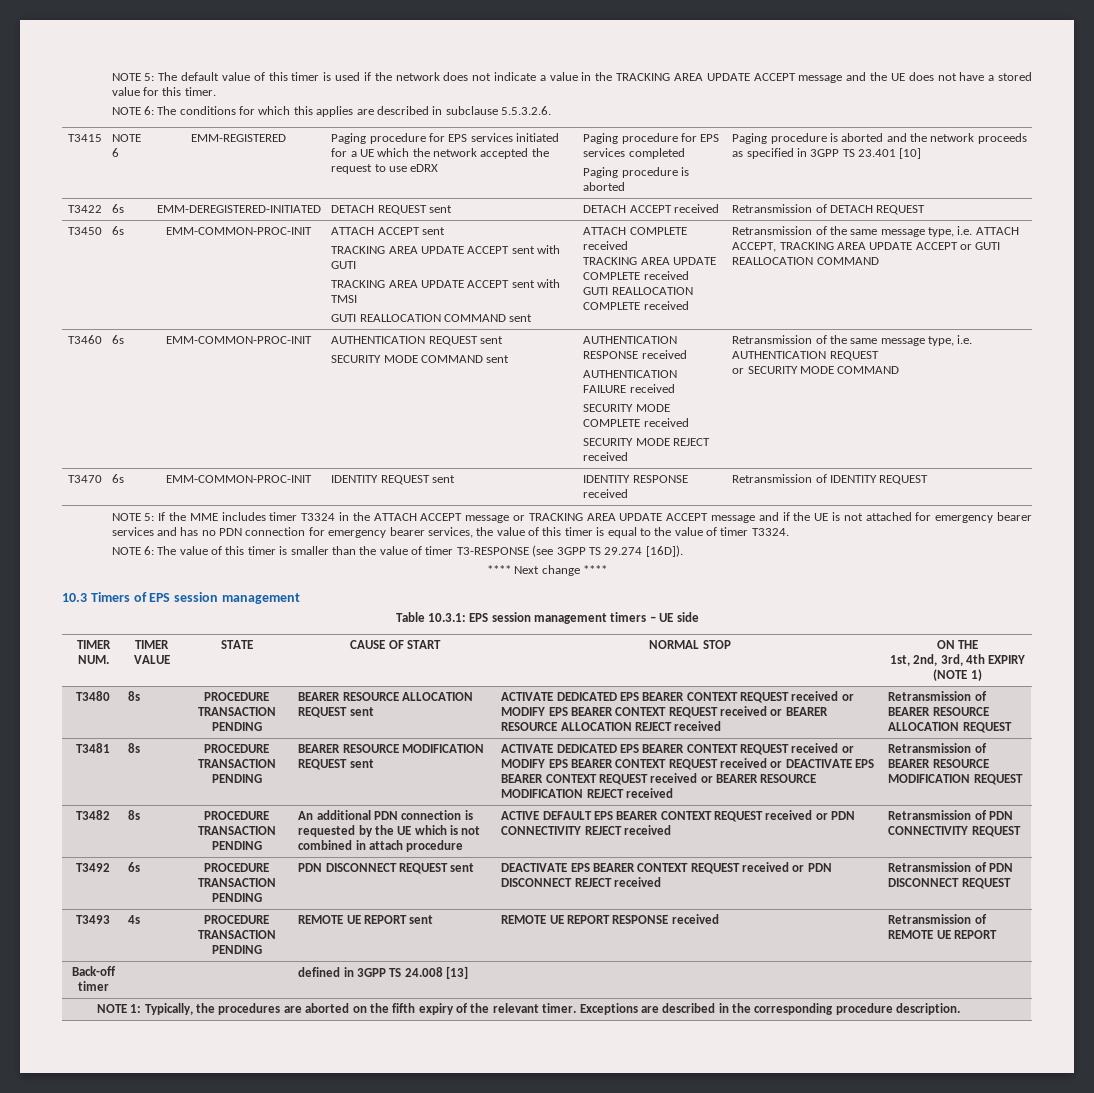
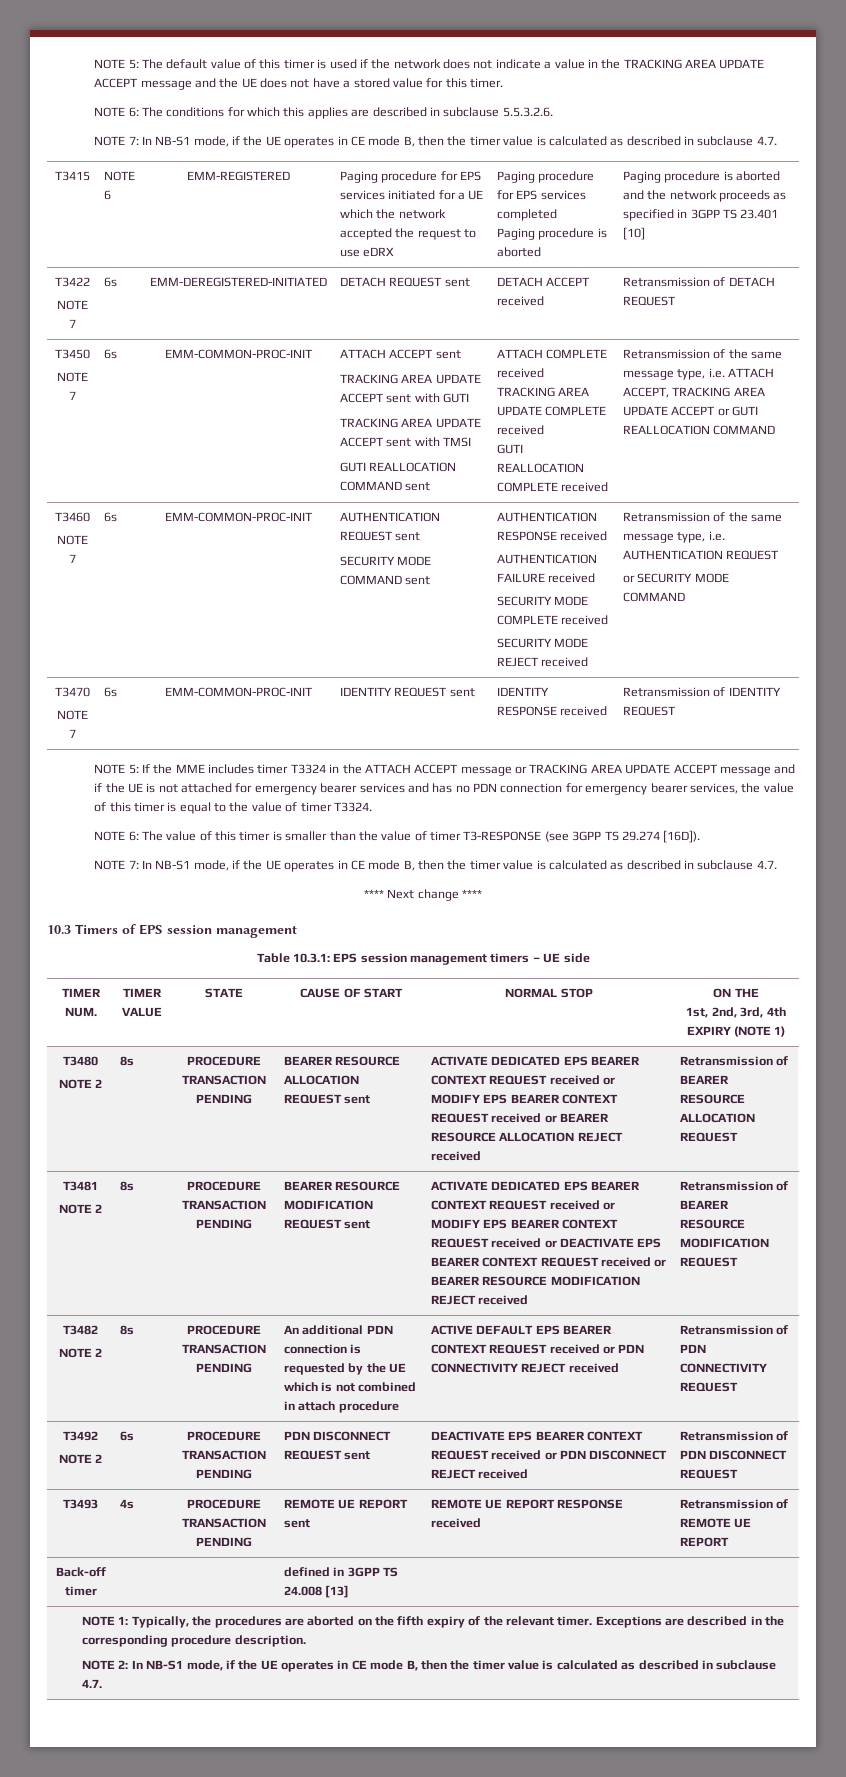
(552, 110) none -> [94,136,777,148] // NOTE 7: In NB-S1 mode, if the UE operates in CE mode B, then the timer value is calculated as described in subclause 4.7.
(102, 209) none -> [57,300,88,310] [69,319,76,328] // NOTE 7
(102, 231) none -> [57,372,88,382] [69,391,76,400] // NOTE 7
(102, 339) none -> [57,535,88,545] [69,554,76,563] // NOTE 7
(102, 479) none -> [57,710,88,720] [69,729,76,738] // NOTE 7
(683, 551) none -> [94,860,777,872] // NOTE 7: In NB-S1 mode, if the UE operates in CE mode B, then the timer value is calculated as described in subclause 4.7.
(110, 696) none -> [58,1079,103,1089] // NOTE 2
(110, 748) none -> [58,1204,103,1214] // NOTE 2
(110, 815) none -> [58,1348,103,1358] // NOTE 2
(110, 867) none -> [58,1454,103,1464] // NOTE 2
(961, 1009) none -> [82,1660,777,1672] [82,1679,103,1688] // NOTE 2: In NB-S1 mode, if the UE operates in CE mode B, then the timer value is calculated as described in subclause 4.7.

